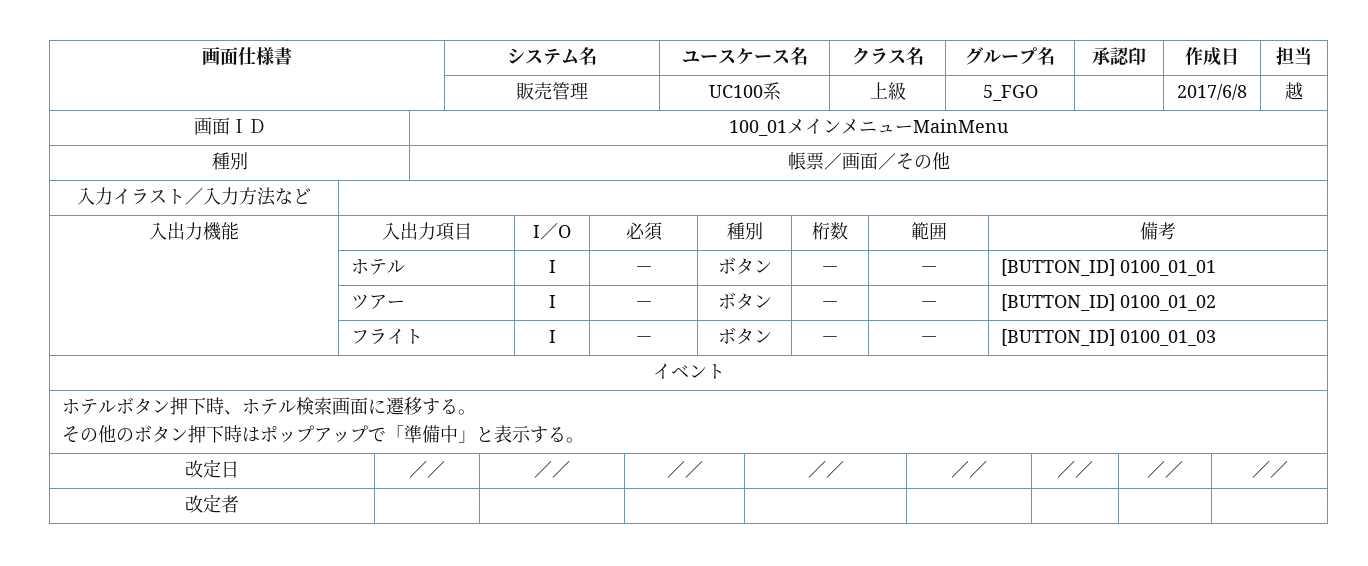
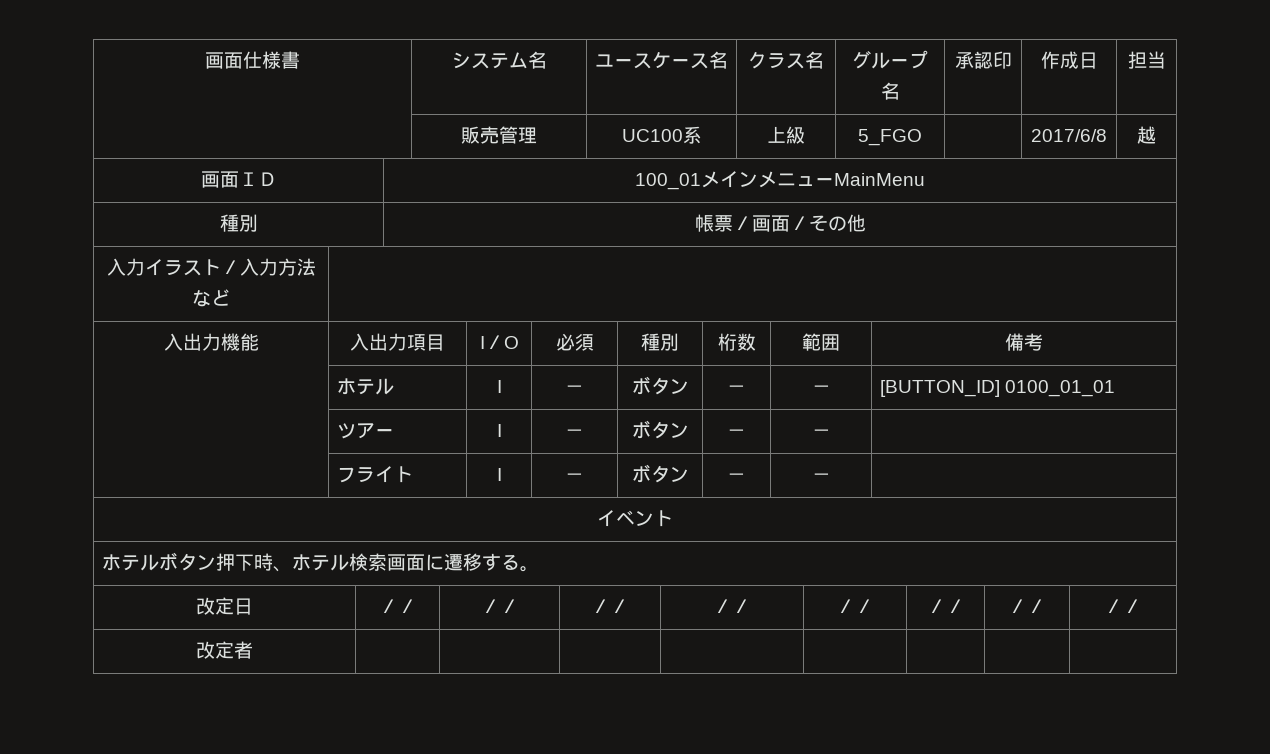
[1001,294,1217,311] [BUTTON_ID] 0100_01_02 -> (831, 433) none
[1001,329,1217,346] [BUTTON_ID] 0100_01_03 -> (831, 477) none
[62,425,585,443] // その他のボタン押下時はポップアップで「準備中」と表示する。 -> (539, 569) none

